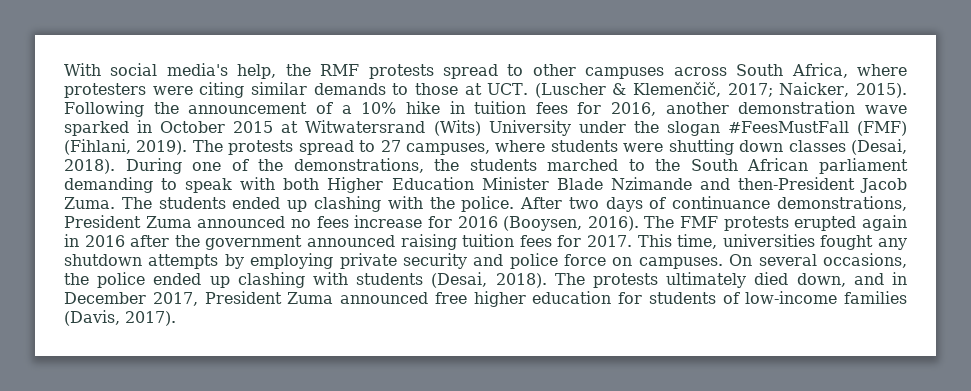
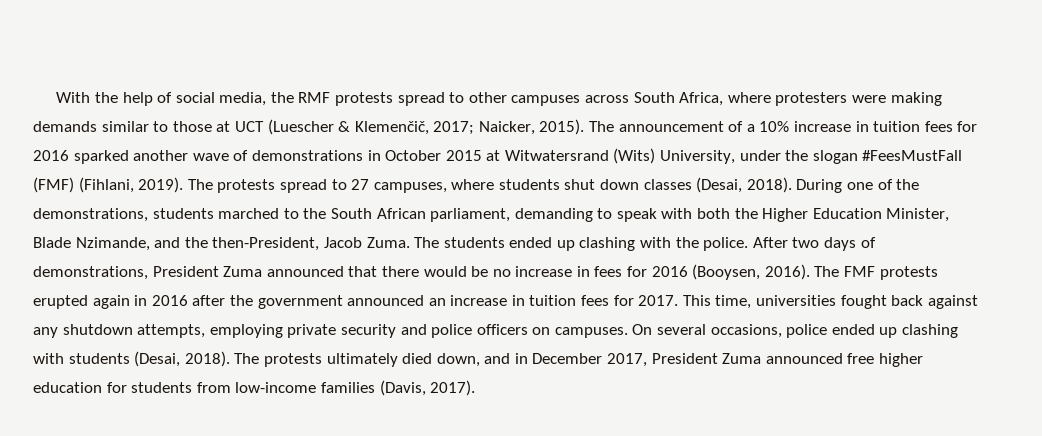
[110,63,277,79] social media's help, -> [94,92,267,106] the help of social media,
[199,82,386,98] citing similar demands -> [890,92,942,106] [33,121,149,132] making demands similar
[487,83,606,98] UCT. (Luscher -> [234,119,334,135] UCT (Luescher
[64,101,179,117] Following the -> [589,121,615,132] The
[405,101,907,116] [64,121,129,136] hike in tuition fees for 2016, another demonstration wave sparked -> [794,121,978,132] [33,150,363,164] increase in tuition fees for 2016 sparked another wave of demonstrations
[488,120,571,136] University -> [660,150,736,164] University,
[623,139,734,155] were shutting -> [564,179,596,190] shut
[434,159,460,171] the -> (148, 215) none
[819,158,909,174] parliament -> [430,208,511,222] parliament,
(320, 184) none -> [734,208,758,219] the
[481,177,855,190] Minister Blade Nzimande and then-President -> [886,208,950,222] [33,237,320,251] Minister, Blade Nzimande, and the then-President,
[672,196,771,209] continuance -> (876, 242) none
[290,215,423,228] no fees increase -> [348,266,623,277] that there would be no increase in fees
[400,234,457,250] raising -> [428,295,525,306] an increase in
[878,238,908,250] [64,254,244,269] any shutdown attempts by -> [891,295,978,309] [33,324,206,338] back against any shutdown attempts,
[564,254,607,266] force -> [476,324,528,335] officers
[64,273,89,285] the -> (782, 331) none
[722,292,740,304] of -> [196,382,231,393] from

